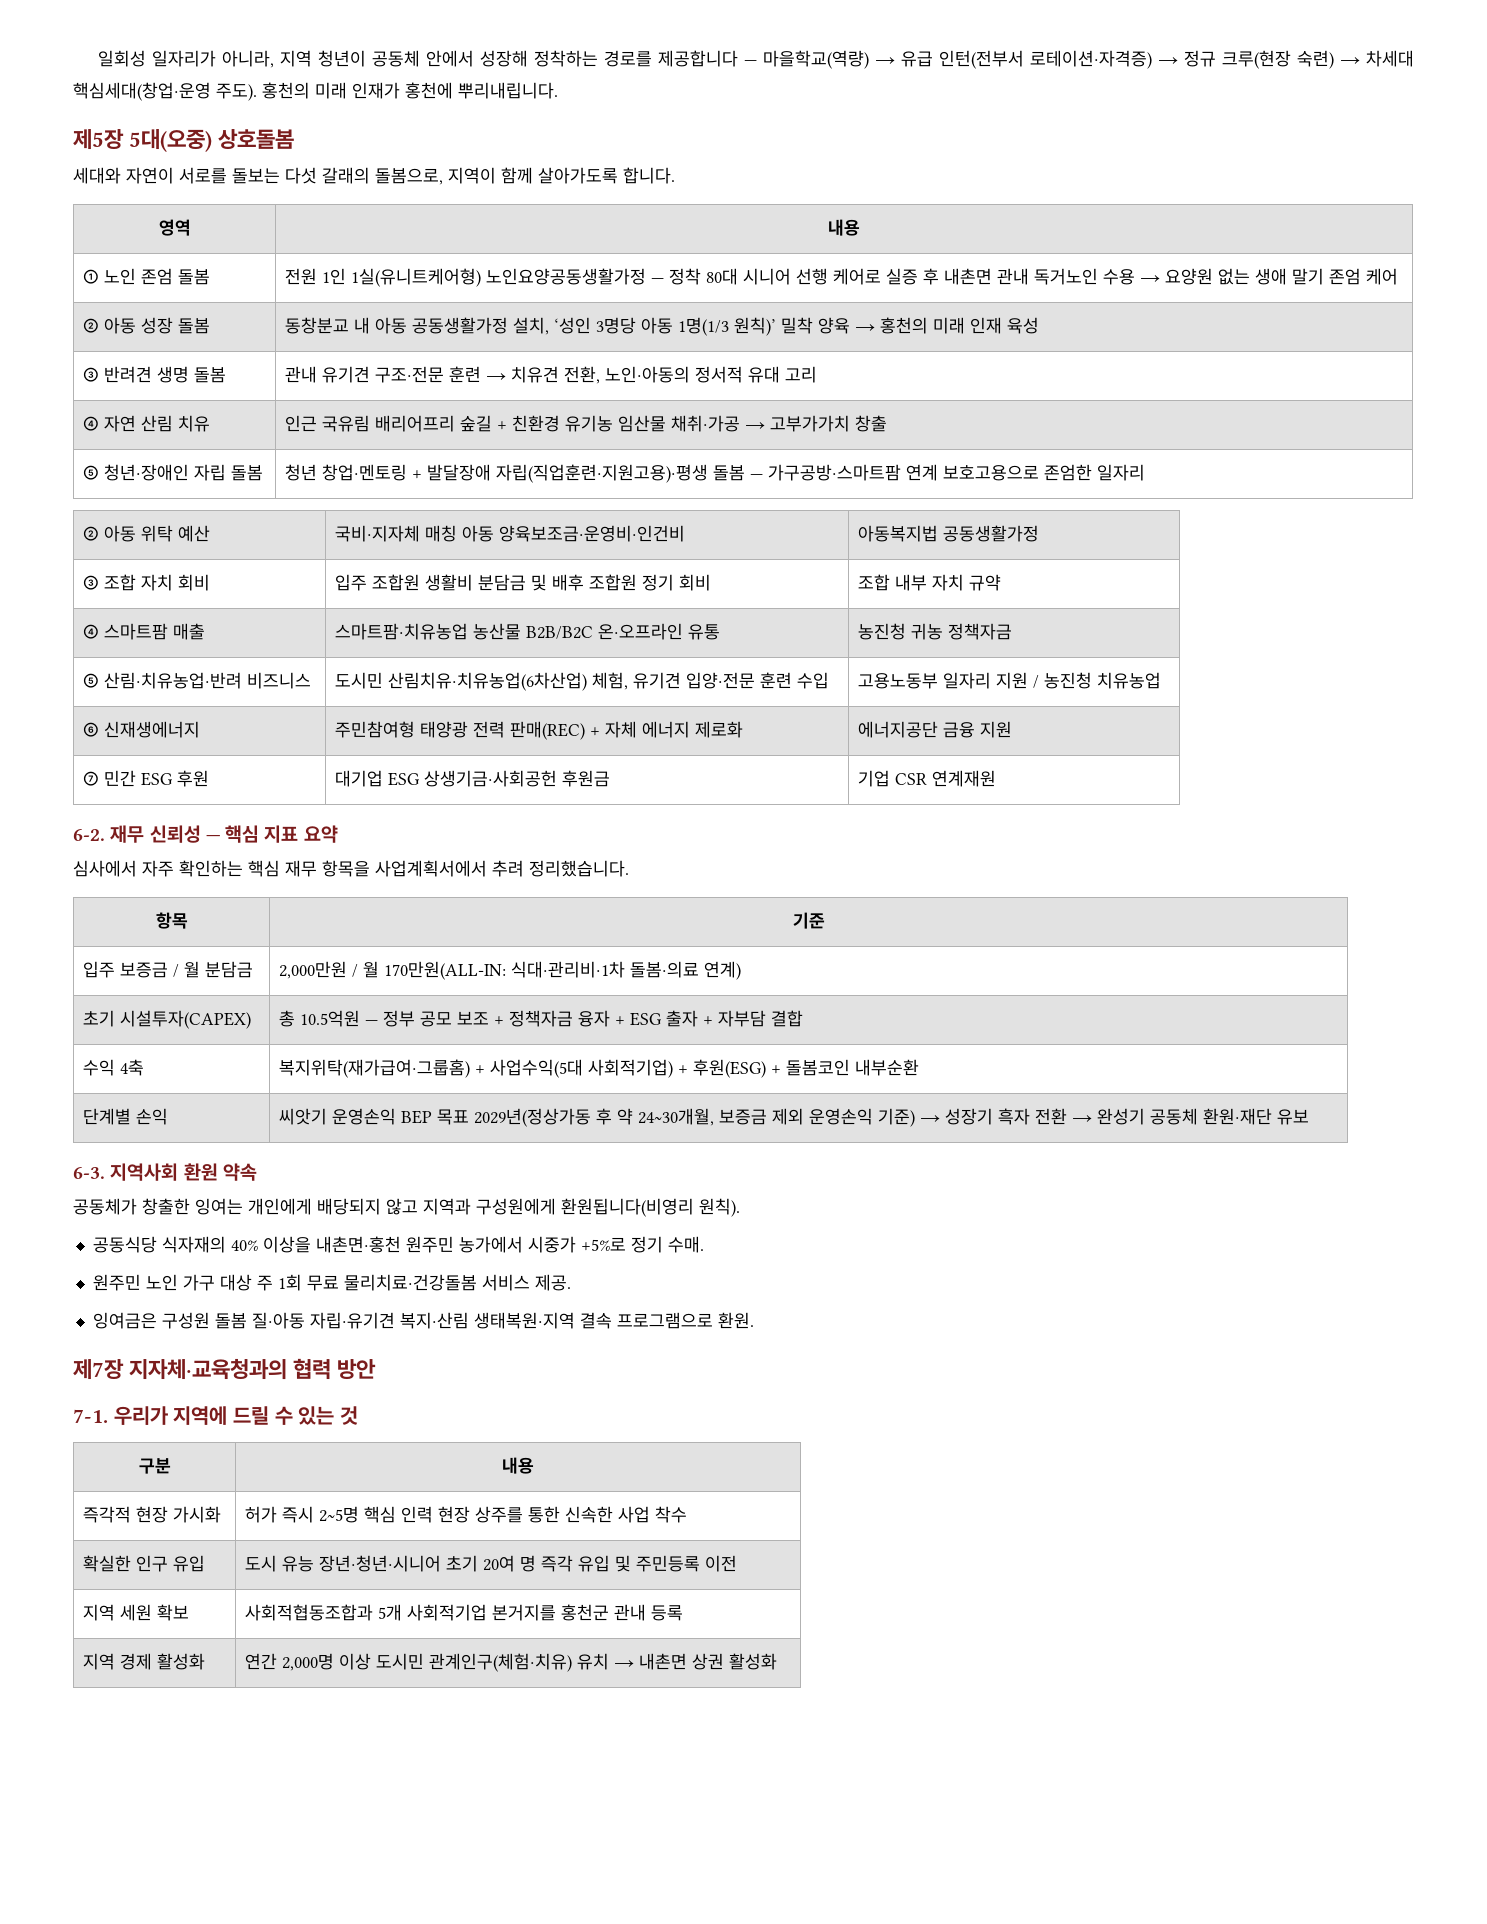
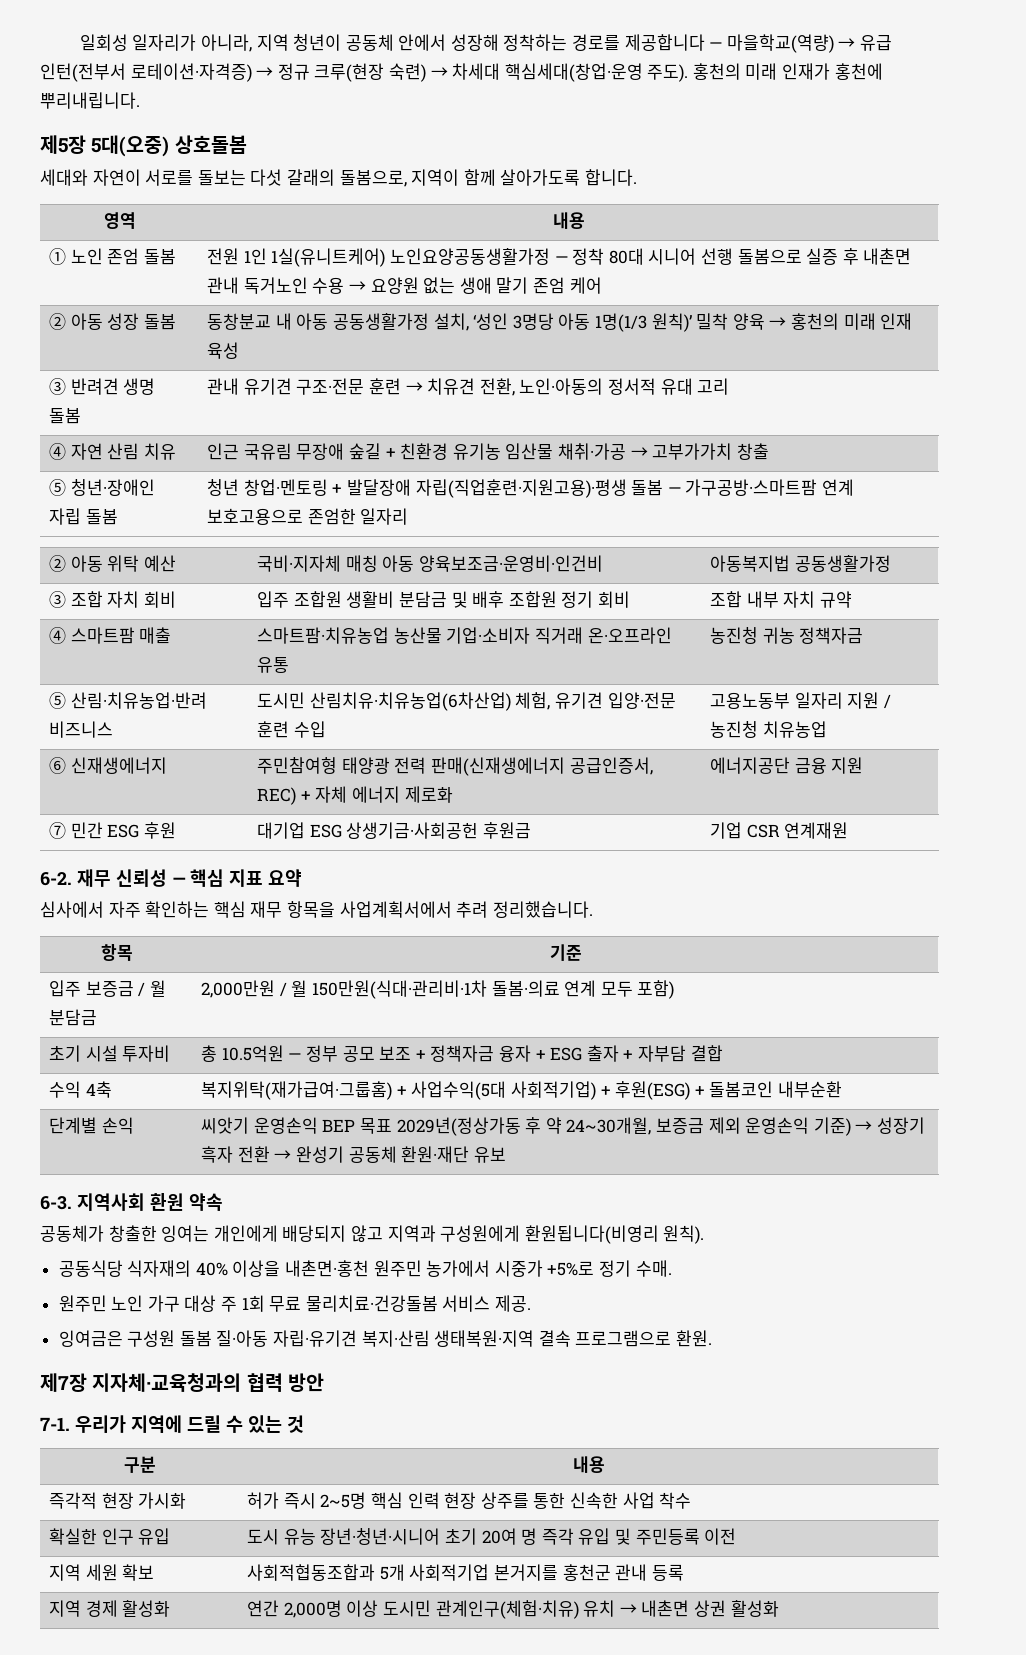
[351,268,482,287] 1실(유니트케어형) -> [271,248,386,267] 1실(유니트케어)
[833,268,882,285] 케어로 -> [737,249,802,265] 돌봄으로
[375,415,456,432] 배리어프리 -> [296,443,345,460] 무장애
[526,626,594,639] B2B/B2C -> [446,627,584,644] 기업·소비자 직거래
[510,721,586,740] 판매(REC) -> [431,757,653,776] [257,787,297,805] 판매(신재생에너지 공급인증서, REC)
[384,961,742,980] [83,1010,252,1029] 170만원(ALL-IN: 식대·관리비·1차 돌봄·의료 연계) // 초기 시설투자(CAPEX) -> [312,980,675,999] [49,1045,171,1062] 150만원(식대·관리비·1차 돌봄·의료 연계 모두 포함) // 초기 시설 투자비

